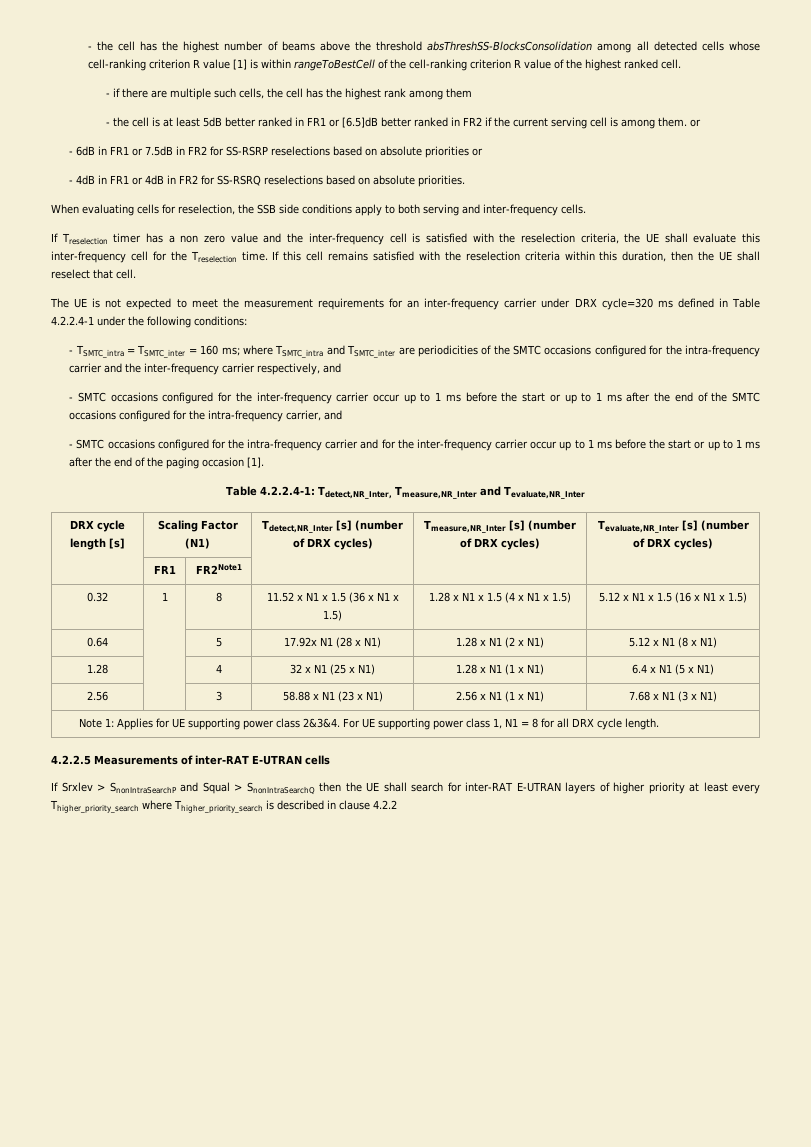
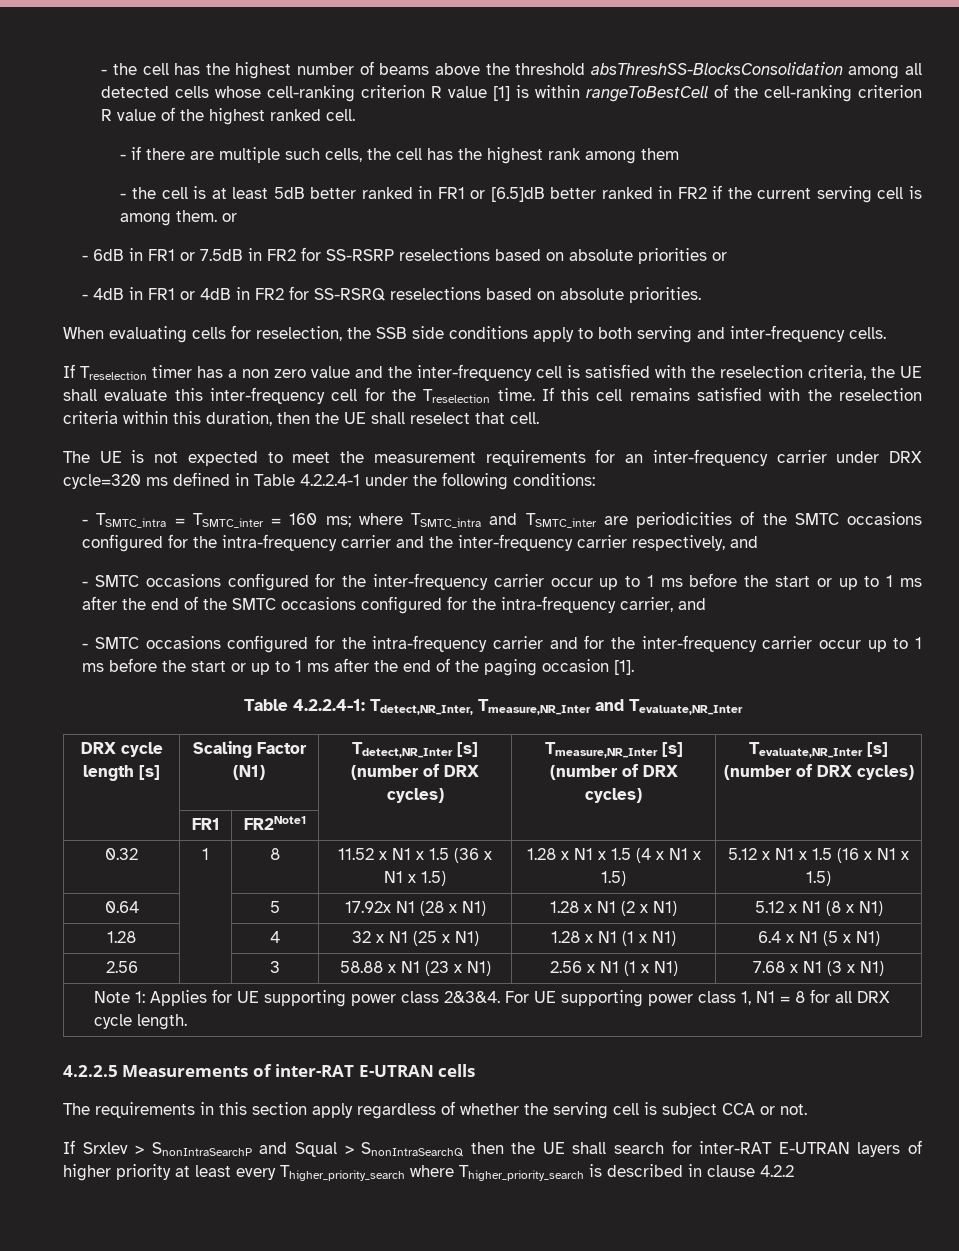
(330, 760) none -> [63,1101,807,1119] // The requirements in this section apply regardless of whether the serving cell is subject CCA or not.

